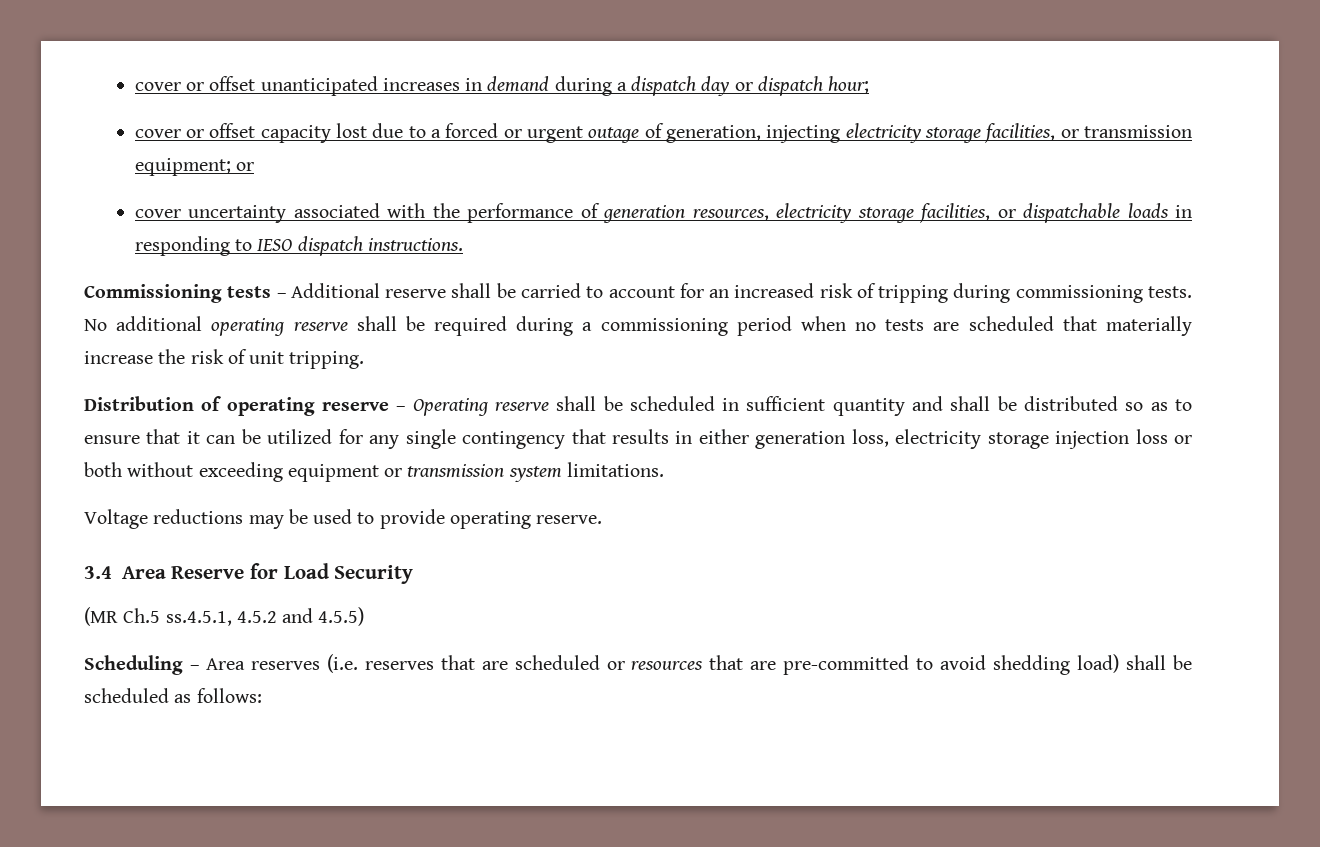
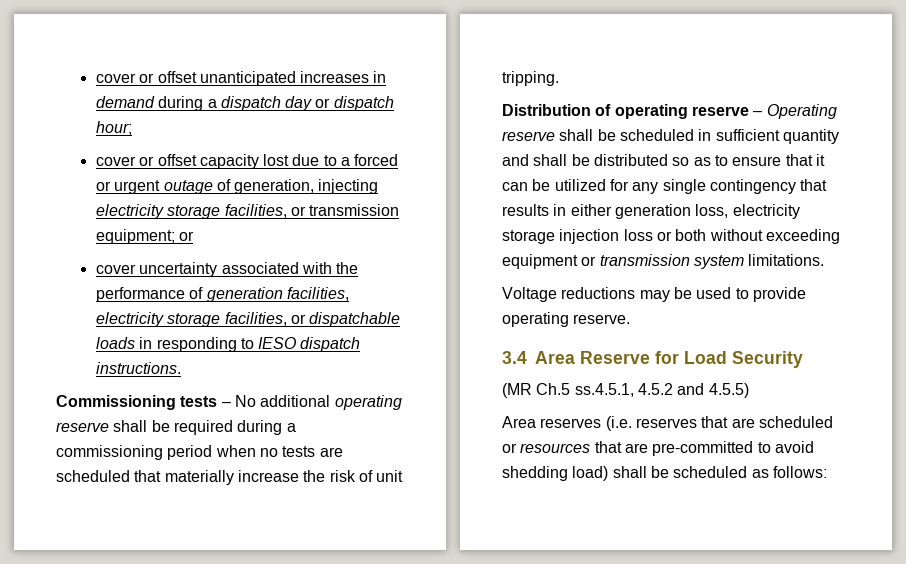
[692,209,769,221] resources, -> [286,287,349,301] facilities,
[290,283,1193,303] Additional reserve shall be carried to account for an increased risk of tripping during commissioning tests. -> (231, 404) none
[84,655,199,675] Scheduling – -> (749, 390) none

